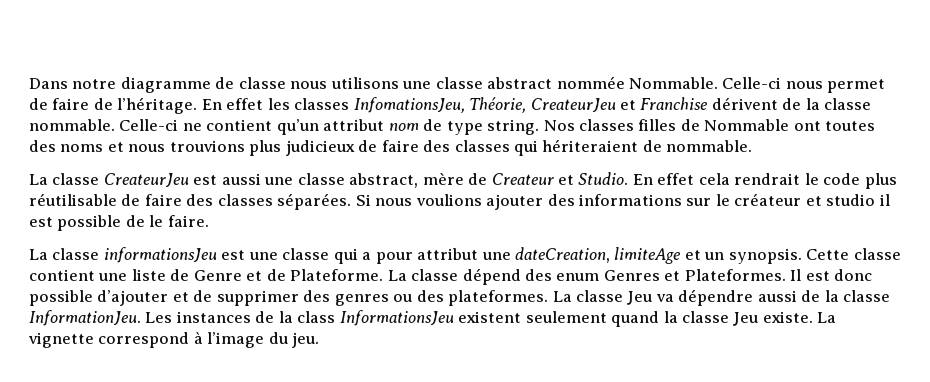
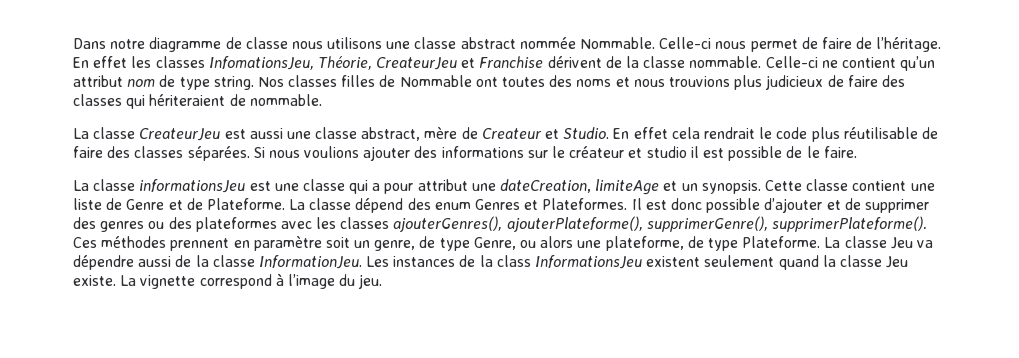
[448,290,549,306] plateformes. -> [195,216,928,232] [73,236,821,251] plateformes avec les classes ajouterGenres(), ajouterPlateforme(), supprimerGenre(), supprimerPlateforme(). Ces méthodes prennent en paramètre soit un genre, de type Genre, ou alors une plateforme, de type Plateforme.

